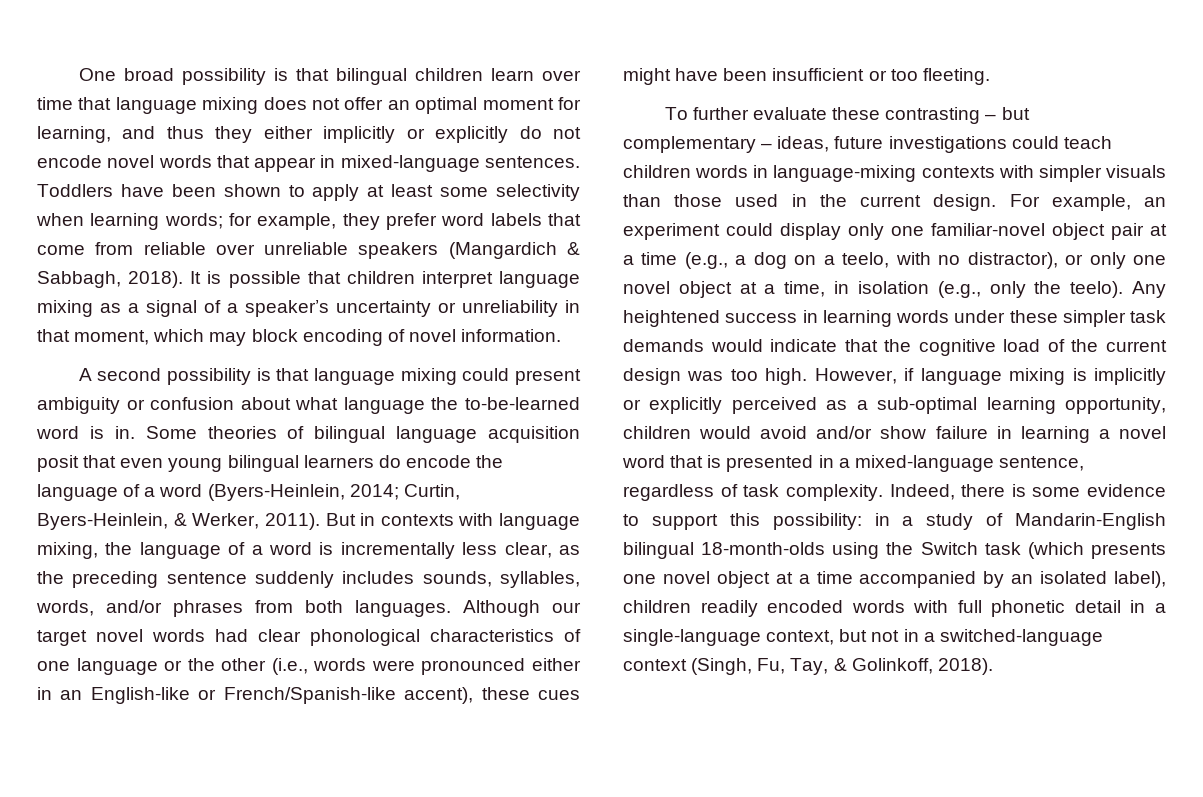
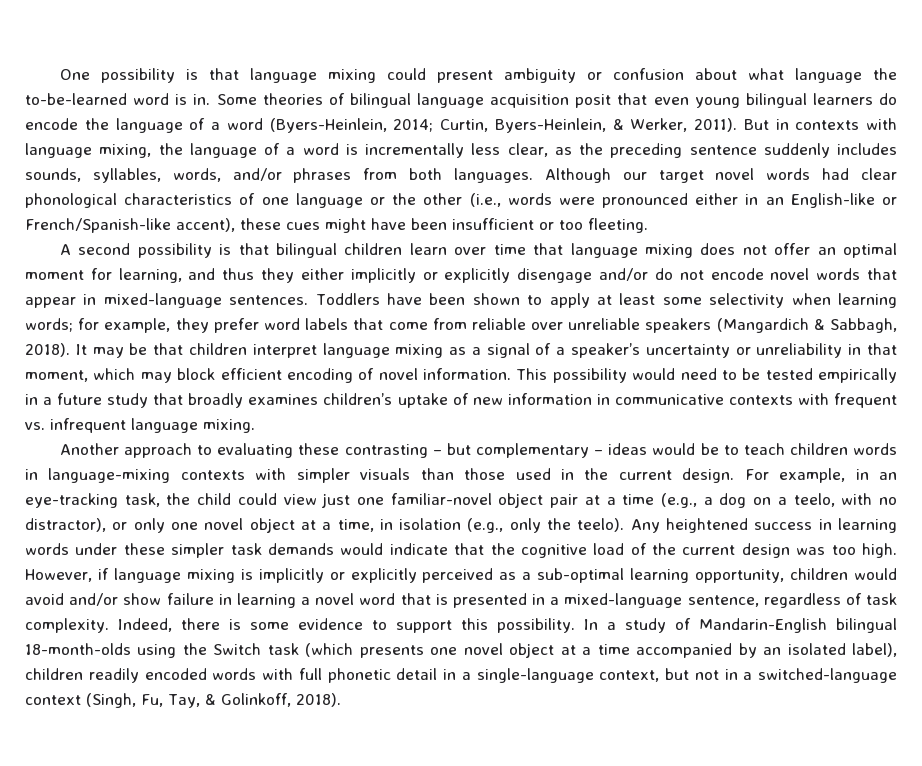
[123,68,581,85] [37,97,581,114] [37,126,581,143] [37,155,580,172] [37,184,580,201] [36,213,581,230] [37,242,581,259] [37,271,580,288] [37,300,580,317] [37,329,562,346] [78,368,162,381] broad possibility is that bilingual children learn over time that language mixing does not offer an optimal moment for learning, and thus they either implicitly or explicitly do not encode novel words that appear in mixed-language sentences. Toddlers have been shown to apply at least some selectivity when learning words; for example, they prefer word labels that come from reliable over unreliable speakers (Mangardich & Sabbagh, 2018). It is possible that children interpret language mixing as a signal of a speaker’s uncertainty or unreliability in that moment, which may block encoding of novel information. // A second -> (90, 74) none
[664,107,828,120] To further evaluate -> [59,243,898,258] [25,268,898,283] [25,293,897,308] [25,318,897,333] [25,343,897,358] [25,368,897,383] [25,393,897,408] [25,418,255,433] [59,443,294,458] A second possibility is that bilingual children learn over time that language mixing does not offer an optimal moment for learning, and thus they either implicitly or explicitly disengage and/or do not encode novel words that appear in mixed-language sentences. Toddlers have been shown to apply at least some selectivity when learning words; for example, they prefer word labels that come from reliable over unreliable speakers (Mangardich & Sabbagh, 2018). It may be that children interpret language mixing as a signal of a speaker’s uncertainty or unreliability in that moment, which may block efficient encoding of novel information. This possibility would need to be tested empirically in a future study that broadly examines children’s uptake of new information in communicative contexts with frequent vs. infrequent language mixing. // Another approach to evaluating
[777,136,1059,153] ideas, future investigations could -> [608,443,739,455] ideas would be to
[1144,197,1166,207] [623,223,884,240] an experiment could display only -> [855,469,897,480] [25,493,351,508] in an eye-tracking task, the child could view just
[772,513,890,530] possibility: in -> [497,618,598,633] possibility. In

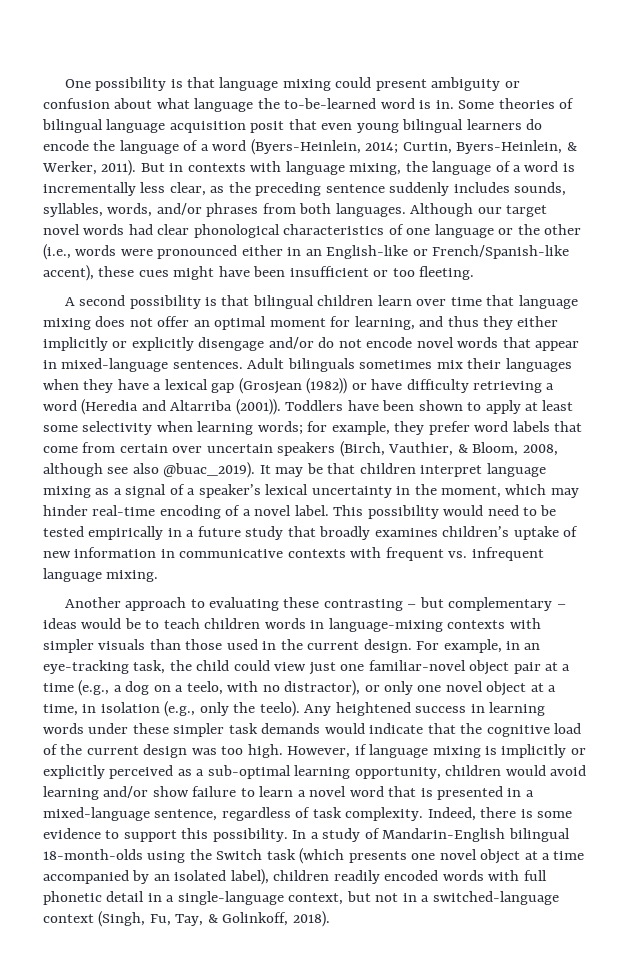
(309, 300) none -> [247,358,572,372] [43,378,555,394] [43,399,281,415] Adult bilinguals sometimes mix their languages when they have a lexical gap (Grosjean (1982)) or have difficulty retrieving a word (Heredia and Altarriba (2001)).
[471,318,897,333] [25,343,70,357] reliable over unreliable speakers (Mangardich & Sabbagh, 2018). -> [119,441,558,457] [43,462,256,478] certain over uncertain speakers (Birch, Vauthier, & Bloom, 2008, although see also @buac_2019).
[645,343,897,358] [25,368,511,383] uncertainty or unreliability in that moment, which may block efficient encoding of novel information. -> [265,484,579,498] [43,505,329,519] lexical uncertainty in the moment, which may hinder real-time encoding of a novel label.
(64, 599) none -> [43,786,99,800] learning
[218,593,296,608] in learning -> [240,786,294,797] to learn

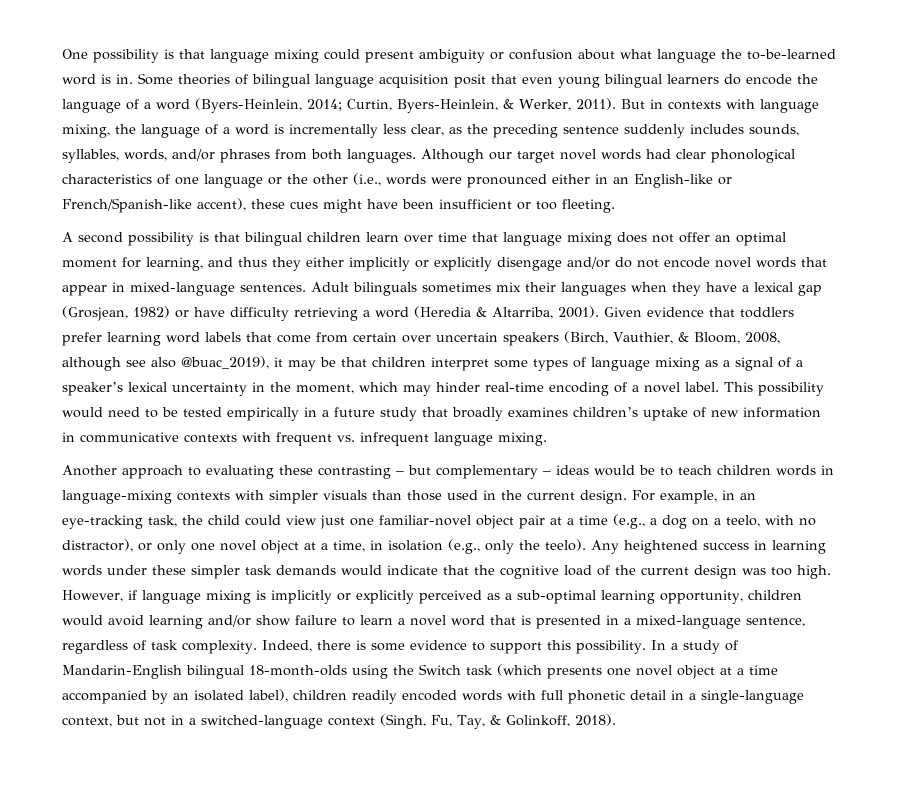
[238,378,348,394] (Grosjean (1982)) -> [62,306,170,321] (Grosjean, 1982)
[141,399,574,415] [43,421,470,435] and Altarriba (2001)). Toddlers have been shown to apply at least some selectivity when learning words; for example, they prefer -> [476,306,794,319] [62,332,161,346] & Altarriba, 2001). Given evidence that toddlers prefer learning
[163,462,271,478] @buac_2019). It -> [181,356,283,369] @buac_2019), it
(483, 471) none -> [494,357,586,371] some types of

